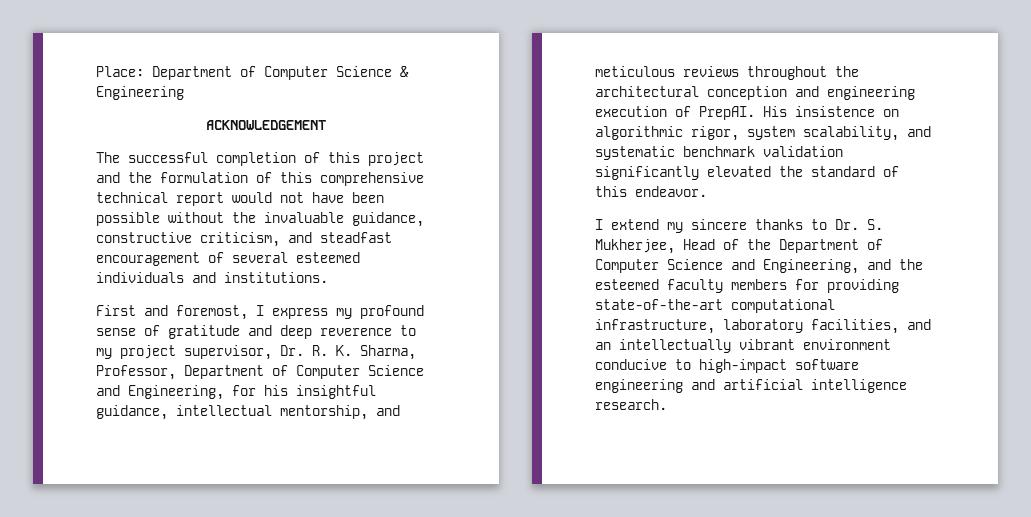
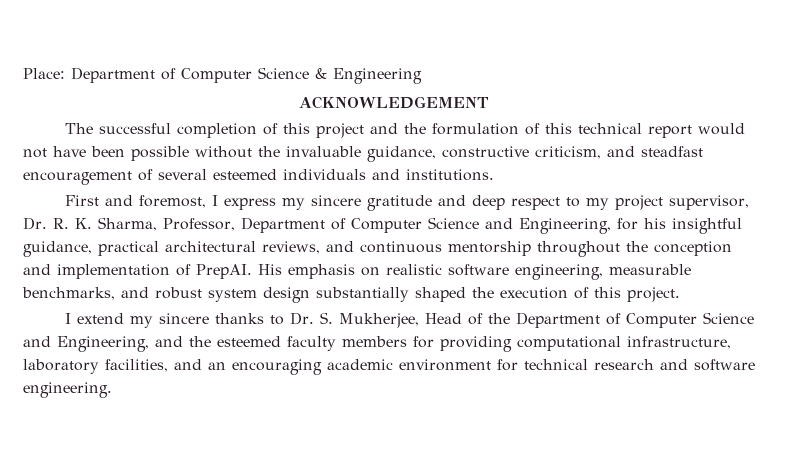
[320,172,424,186] comprehensive -> (572, 128) none
[360,305,424,319] [96,325,160,336] profound sense of -> [310,195,361,206] sincere
[320,328,392,336] reverence -> [510,197,560,210] respect
[176,405,400,420] [595,66,739,77] intellectual mentorship, and meticulous reviews -> [98,241,531,256] practical architectural reviews, and continuous mentorship
[595,86,699,97] architectural -> (648, 246) none
[827,86,915,100] [595,106,667,117] engineering execution -> [57,264,170,279] implementation
[795,106,899,117] [595,126,931,141] [595,146,843,160] [595,166,899,180] [595,186,707,197] insistence on algorithmic rigor, system scalability, and systematic benchmark validation significantly elevated the standard of this endeavor. -> [288,264,691,280] [22,287,680,303] emphasis on realistic software engineering, measurable benchmarks, and robust system design substantially shaped the execution of this project.
[595,299,723,310] state-of-the-art -> (512, 344) none
[619,339,891,353] [595,359,859,373] [595,379,907,393] [595,399,667,410] intellectually vibrant environment conducive to high-impact software engineering and artificial intelligence research. -> [232,359,755,375] [23,382,112,398] encouraging academic environment for technical research and software engineering.

